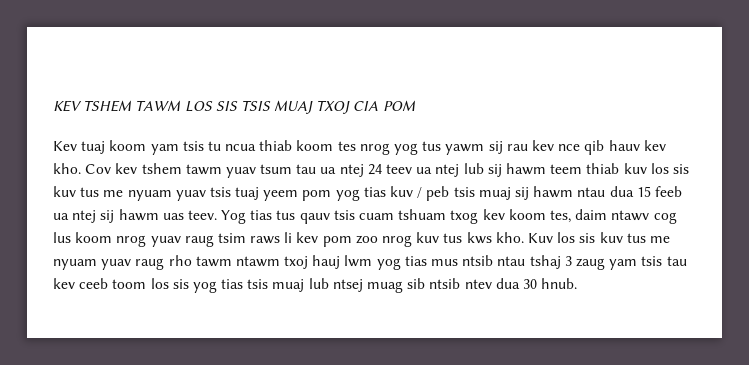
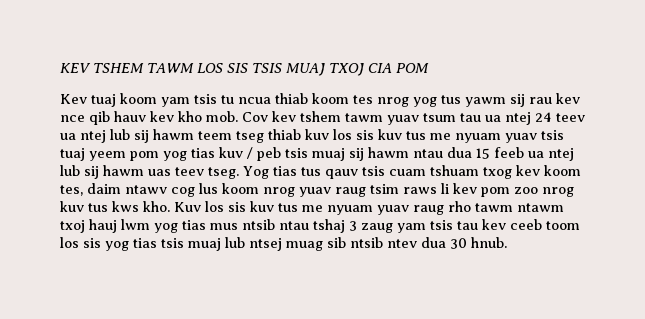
[53,163,81,174] kho. -> [178,111,238,122] kho mob.
(583, 169) none -> [236,131,264,143] tseg
(97, 216) none -> [60,165,80,176] lub
[187,210,217,220] teev. -> [175,167,239,179] teev tseg.

